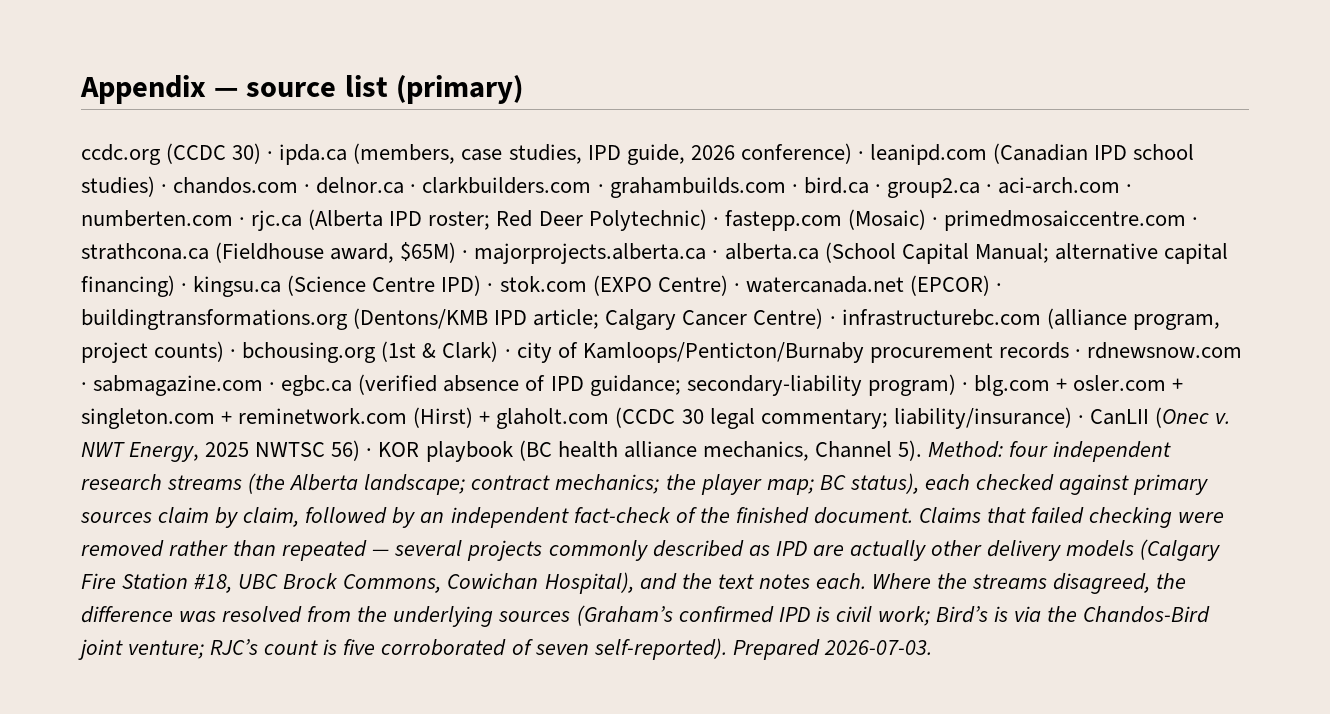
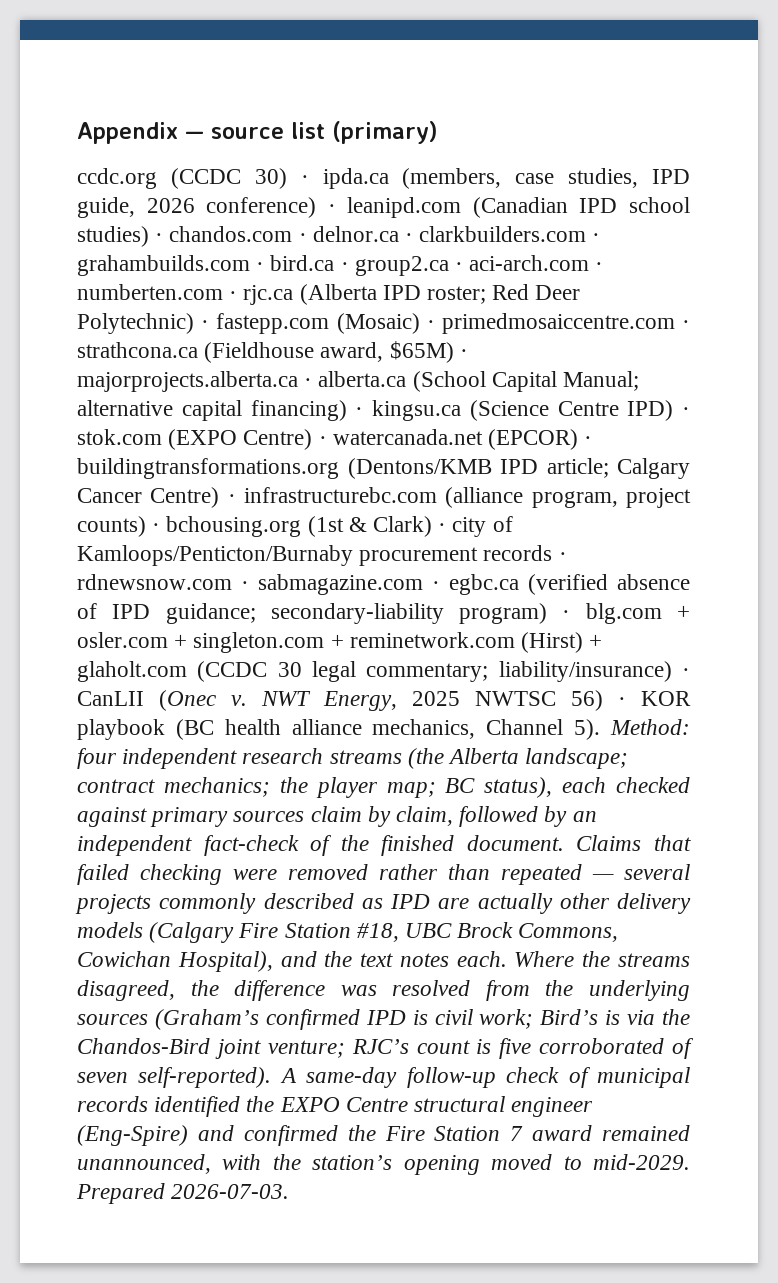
(727, 649) none -> [279,1067,690,1088] [77,1096,594,1117] [77,1125,690,1146] [77,1154,690,1175] A same-day follow-up check of municipal records identified the EXPO Centre structural engineer (Eng-Spire) and confirmed the Fire Station 7 award remained unannounced, with the station’s opening moved to mid-2029.

